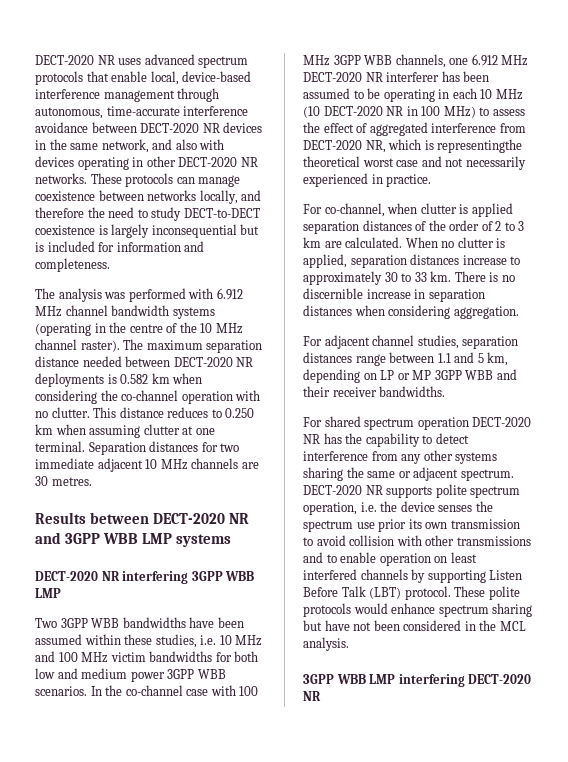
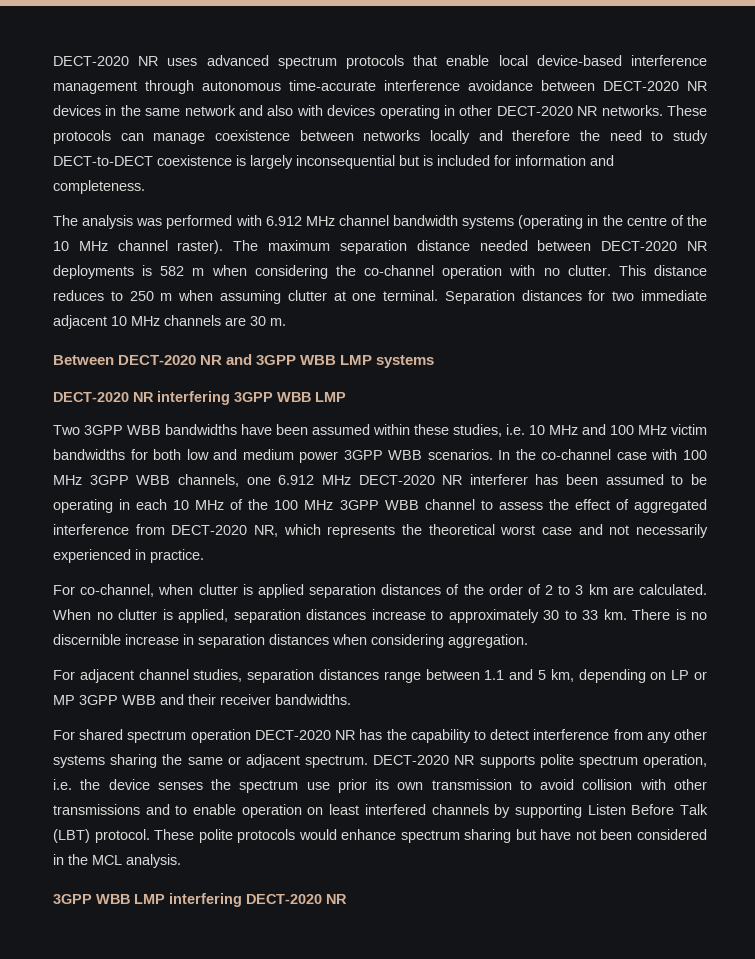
[150,71,179,85] local, -> [498,55,528,66] local
[35,107,103,119] autonomous, -> [202,81,281,91] autonomous
[101,139,149,153] network, -> [184,105,236,116] network
[199,190,238,204] locally, -> [430,130,470,144] locally
[120,373,170,384] 0.582 km -> [160,266,205,276] 582 m
[225,408,255,418] [35,424,53,435] 0.250 km -> [129,291,173,301] 250 m
[51,477,92,486] [35,512,149,524] metres. // Results between -> [270,318,286,326] [53,355,114,365] m. // Between
[303,106,476,118] (10 DECT-2020 NR in 100 MHz) -> [230,499,475,510] of the 100 MHz 3GPP WBB channel
[424,139,523,153] is representingthe -> [327,524,422,538] represents the

